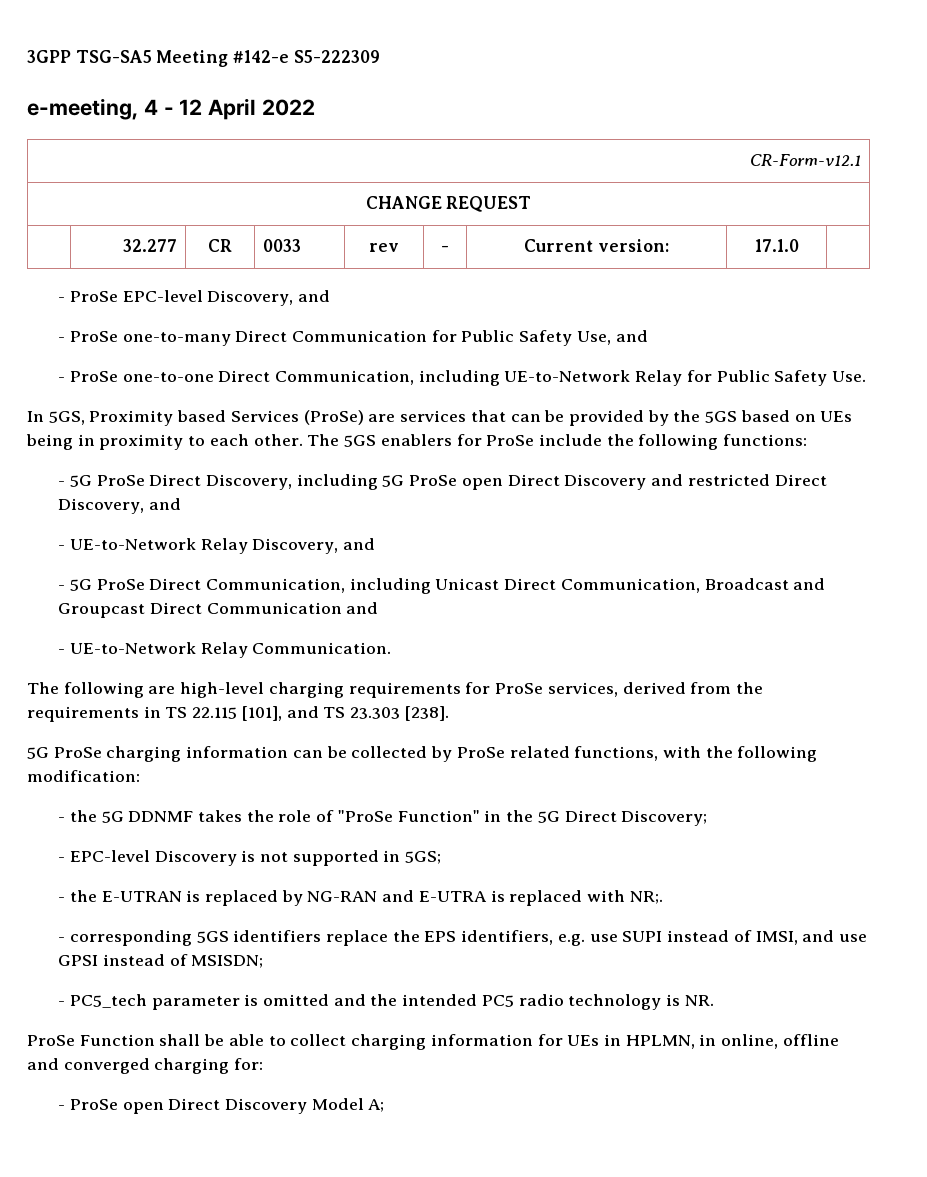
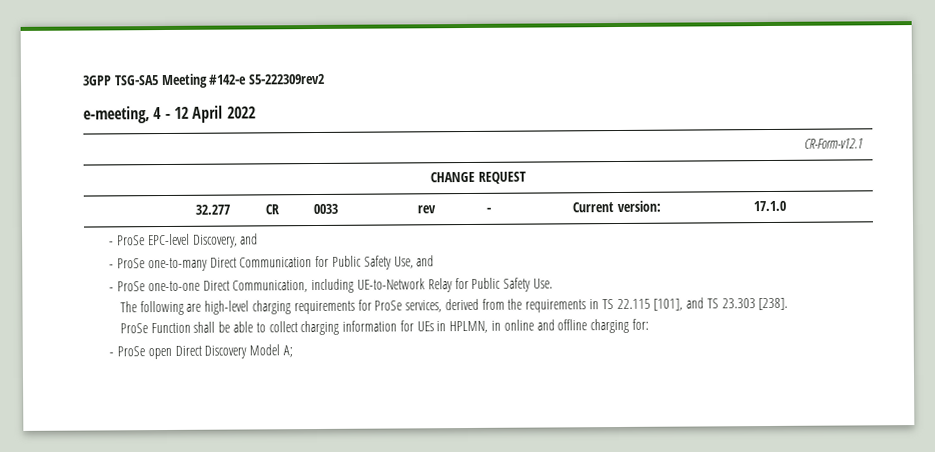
[293,50,380,63] S5-222309 -> [248,73,326,85] S5-222309rev2
[27,410,853,426] [26,434,808,450] [58,474,827,490] [58,498,181,514] [58,538,375,554] [58,578,826,594] [58,602,379,618] [58,642,392,658] // In 5GS, Proximity based Services (ProSe) are services that can be provided by the 5GS based on UEs being in proximity to each other. The 5GS enablers for ProSe include the following functions: // - 5G ProSe Direct Discovery, including 5G ProSe open Direct Discovery and restricted Direct Discovery, and // - UE-to-Network Relay Discovery, and // - 5G ProSe Direct Communication, including Unicast Direct Communication, Broadcast and Groupcast Direct Communication and // - UE-to-Network Relay Communication. -> (553, 283) none
[27,746,818,762] [27,770,140,782] [58,810,708,826] [58,850,442,866] [58,890,663,906] [58,930,867,946] [58,954,264,968] [58,994,714,1010] // 5G ProSe charging information can be collected by ProSe related functions, with the following modification: // - the 5G DDNMF takes the role of "ProSe Function" in the 5G Direct Discovery; // - EPC-level Discovery is not supported in 5GS; // - the E-UTRAN is replaced by NG-RAN and E-UTRA is replaced with NR;. // - corresponding 5GS identifiers replace the EPS identifiers, e.g. use SUPI instead of IMSI, and use GPSI instead of MSISDN; // - PC5_tech parameter is omitted and the intended PC5 radio technology is NR. -> (789, 304) none
[721,1034,839,1049] [27,1058,150,1074] online, offline and converged -> [503,319,588,331] online and offline

